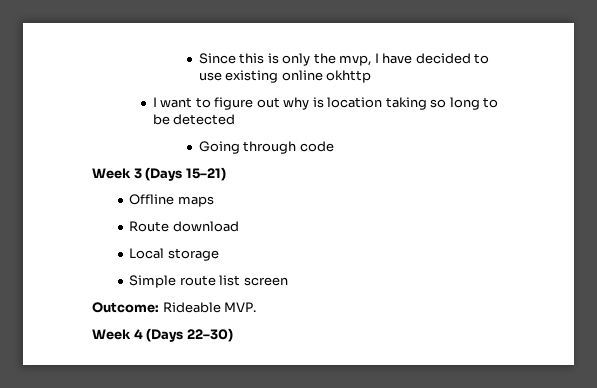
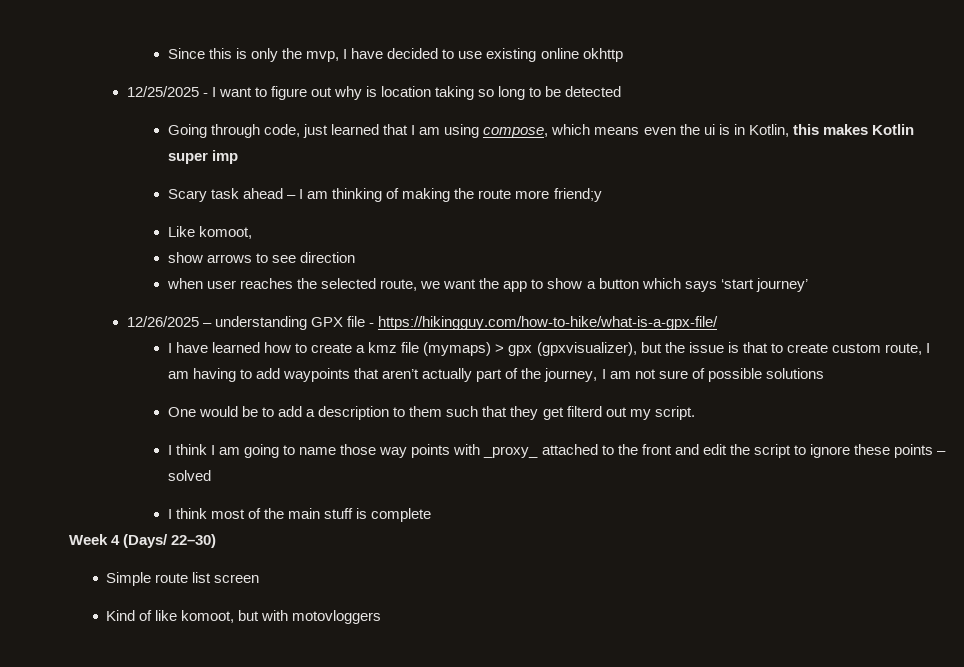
(372, 76) none -> [126,86,208,97] 12/25/2025 -
[299,141,334,152] [92,167,226,181] [129,194,214,207] [129,221,239,232] [129,248,219,261] [129,275,288,288] [92,302,257,313] [92,328,233,342] code // Week 3 (Days 15–21) // Offline maps // Route download // Local storage // Simple route list screen // Outcome: Rideable MVP. // Week 4 (Days 22–30) -> [264,124,914,138] [167,150,238,164] [167,188,602,202] [167,226,252,239] [167,252,356,263] [166,278,808,292] [126,316,719,330] [167,342,931,356] [167,368,824,382] [167,406,695,420] [167,444,947,458] [167,470,211,481] [167,508,432,522] [69,534,217,548] [106,572,260,586] [106,610,382,624] code, just learned that I am using compose, which means even the ui is in Kotlin, this makes Kotlin super imp // Scary task ahead – I am thinking of making the route more friend;y // Like komoot, // show arrows to see direction // when user reaches the selected route, we want the app to show a button which says ‘start journey’ // 12/26/2025 – understanding GPX file - https://hikingguy.com/how-to-hike/what-is-a-gpx-file/ // I have learned how to create a kmz file (mymaps) > gpx (gpxvisualizer), but the issue is that to create custom route, I am having to add waypoints that aren’t actually part of the journey, I am not sure of possible solutions // One would be to add a description to them such that they get filterd out my script. // I think I am going to name those way points with _proxy_ attached to the front and edit the script to ignore these points – solved // I think most of the main stuff is complete // Week 4 (Days/ 22–30) // Simple route list screen // Kind of like komoot, but with motovloggers

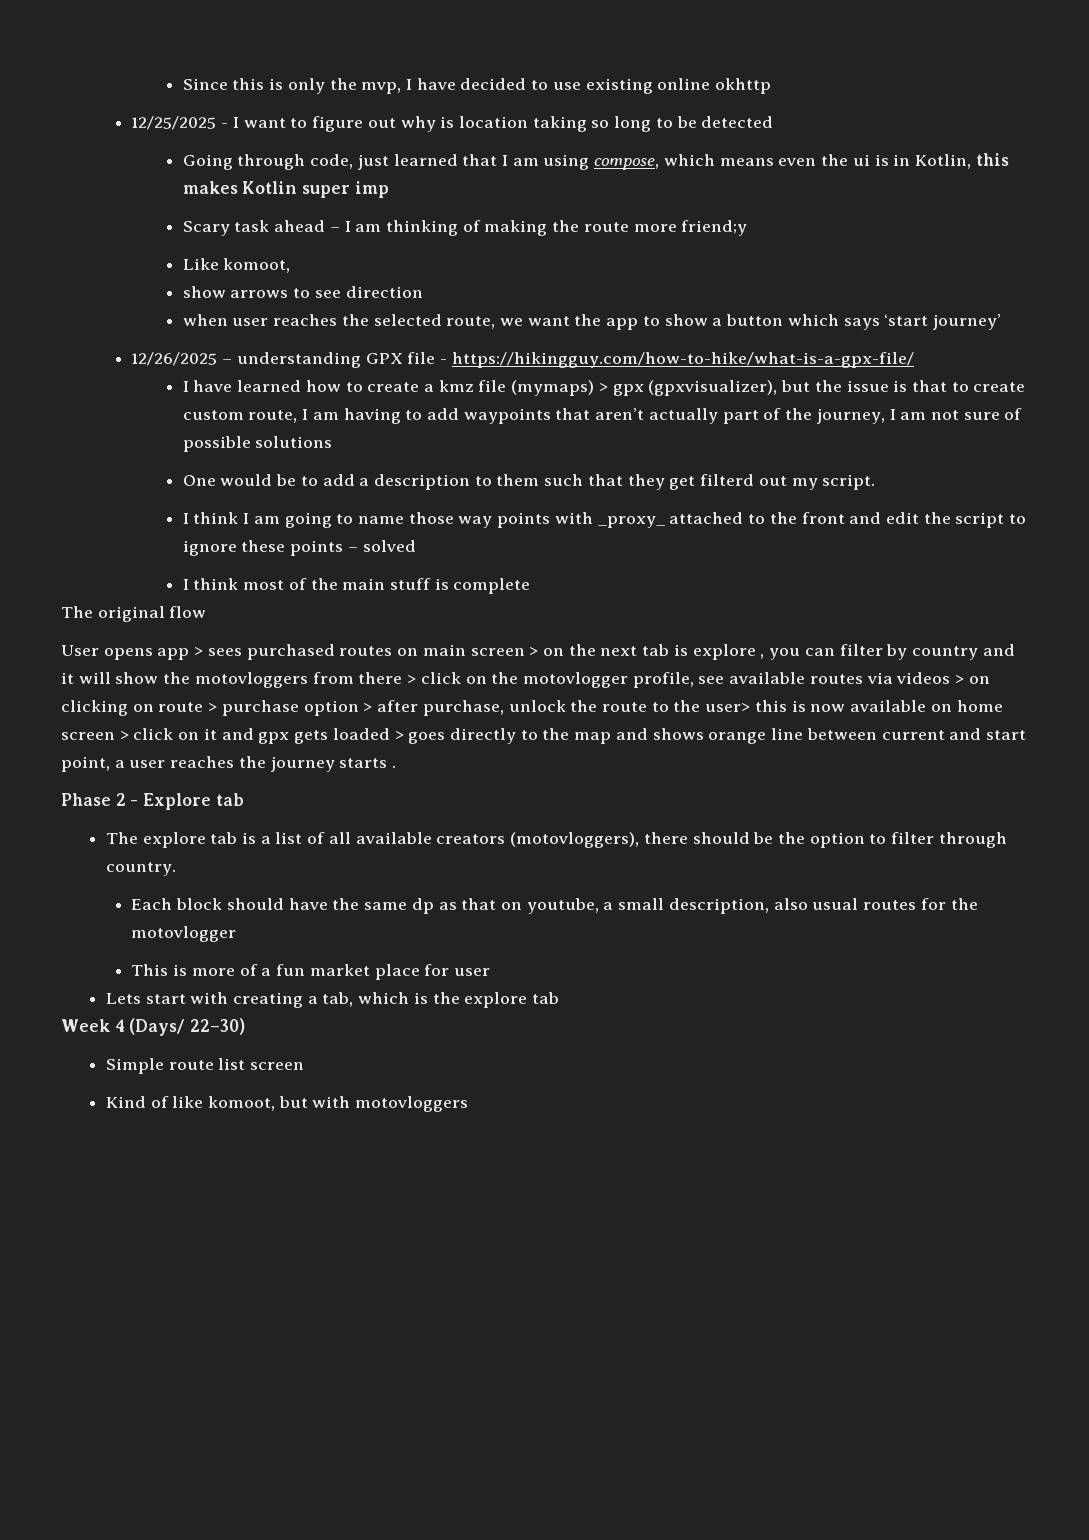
(432, 515) none -> [61,606,207,622] [61,644,1015,660] [61,672,990,688] [61,700,1003,716] [61,728,1026,744] [61,756,397,772] [61,793,244,810] [105,832,1007,848] [105,862,176,876] [131,898,978,914] [131,926,237,942] [131,964,490,980] [105,992,560,1008] // The original flow // User opens app > sees purchased routes on main screen > on the next tab is explore , you can filter by country and it will show the motovloggers from there > click on the motovlogger profile, see available routes via videos > on clicking on route > purchase option > after purchase, unlock the route to the user> this is now available on home screen > click on it and gpx gets loaded > goes directly to the map and shows orange line between current and start point, a user reaches the journey starts . // Phase 2 - Explore tab // The explore tab is a list of all available creators (motovloggers), there should be the option to filter through country. // Each block should have the same dp as that on youtube, a small description, also usual routes for the motovlogger // This is more of a fun market place for user // Lets start with creating a tab, which is the explore tab

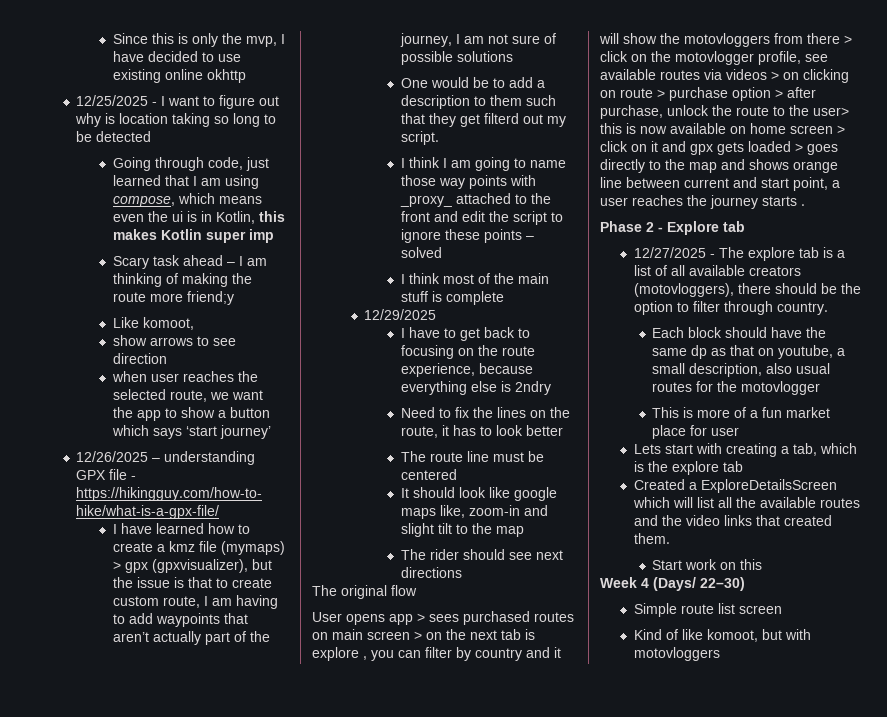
(531, 586) none -> [364,309,437,320] [401,327,531,341] [401,345,536,359] [401,363,534,377] [401,381,552,395] [401,407,571,418] [401,425,564,438] [401,451,545,462] [401,469,458,480] [401,487,558,501] [401,505,549,519] [401,523,525,537] [401,549,564,560] [401,567,463,578] // 12/29/2025 // I have to get back to focusing on the route experience, because everything else is 2ndry // Need to fix the lines on the route, it has to look better // The route line must be centered // It should look like google maps like, zoom-in and slight tilt to the map // The rider should see next directions
(244, 799) none -> [633,247,715,258] 12/27/2025 -
(560, 998) none -> [633,479,837,493] [632,497,860,508] [633,515,832,526] [633,533,670,544] [652,559,763,570] // Created a ExploreDetailsScreen which will list all the available routes and the video links that created them. // Start work on this

